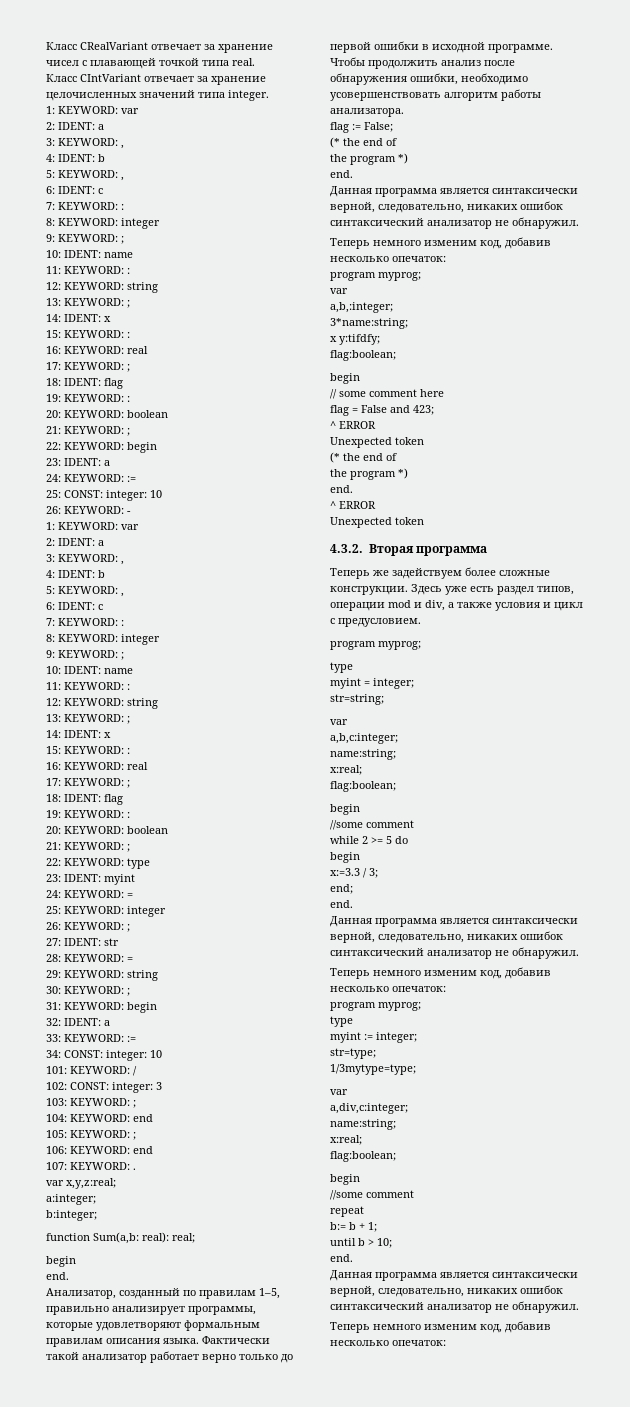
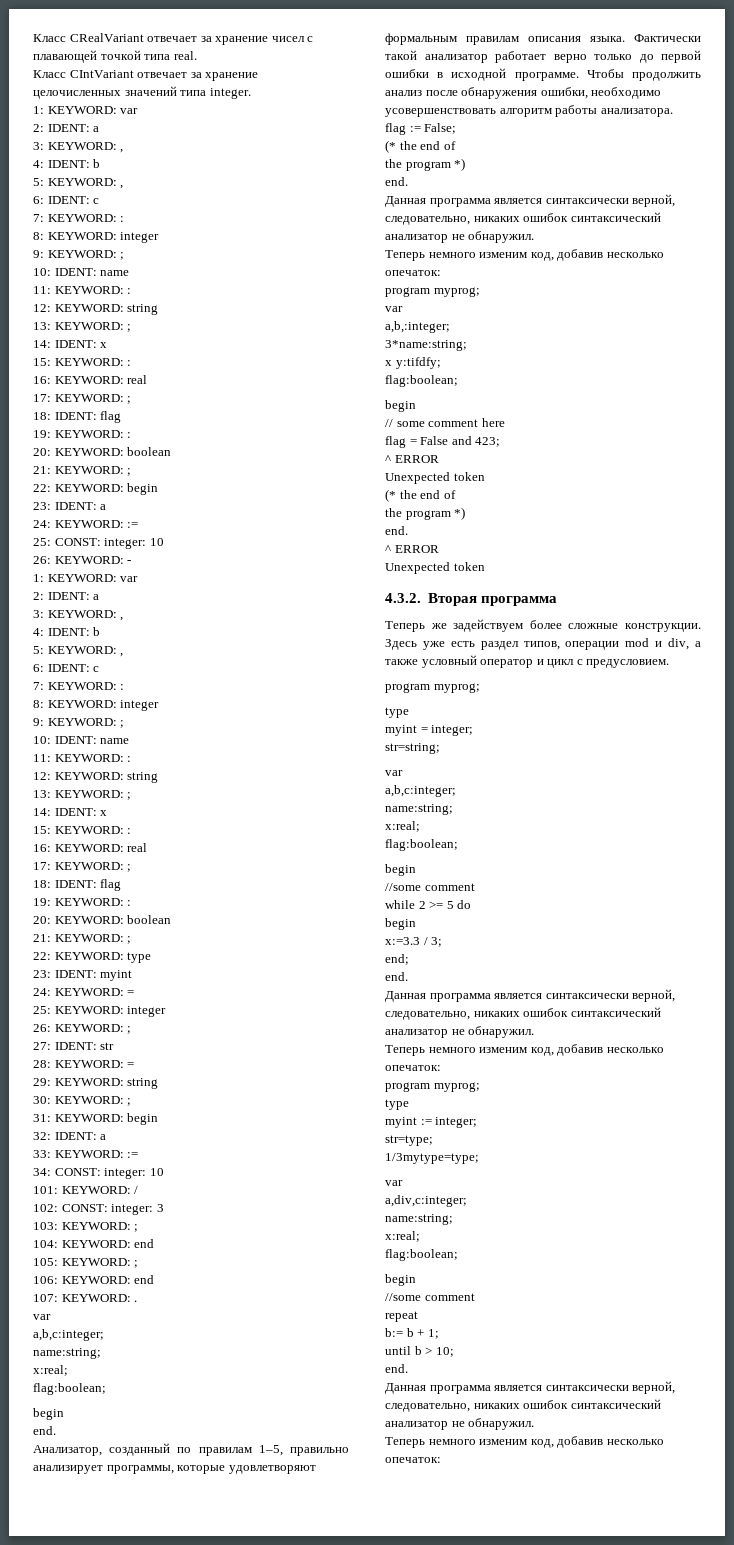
[66,1178,116,1189] [46,1194,96,1205] [46,1210,97,1221] [46,1232,195,1244] x,y,z:real; // a:integer; // b:integer; // function Sum(a,b: real): real; -> [33,1329,104,1341] [33,1348,101,1359] [33,1365,68,1376] [33,1383,106,1395] // a,b,c:integer; // name:string; // x:real; // flag:boolean;
[495,602,540,611] условия -> [421,655,534,668] условный оператор

